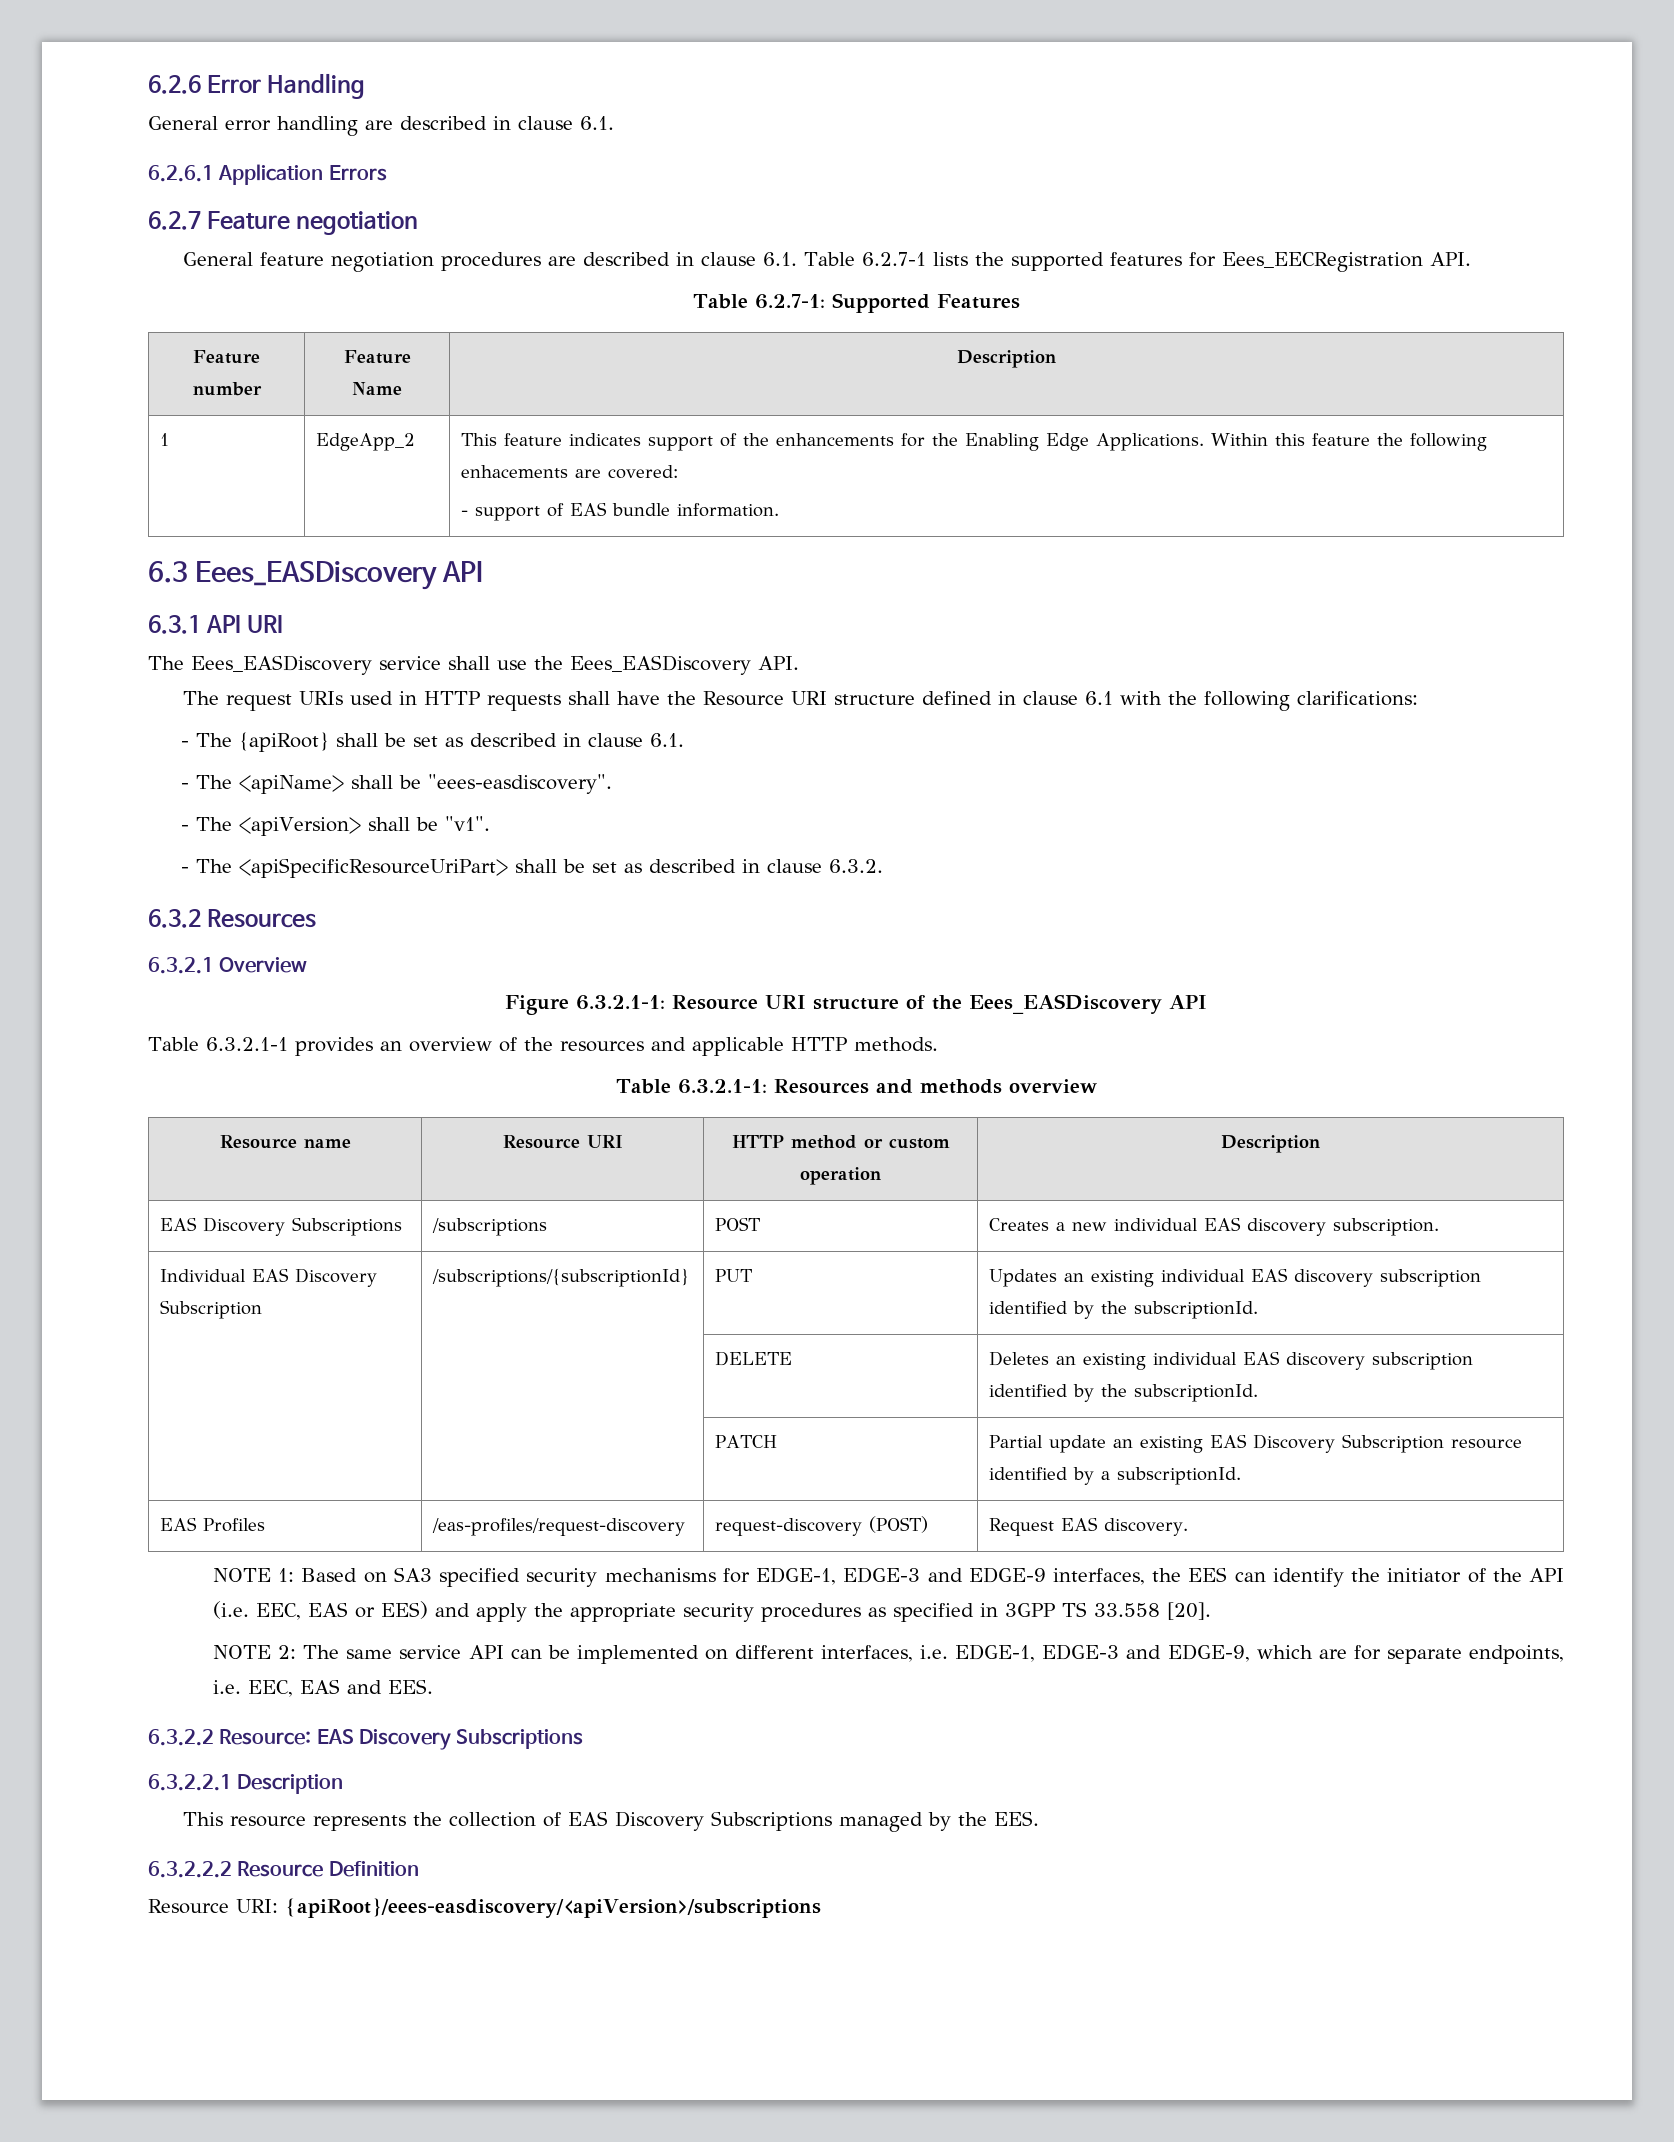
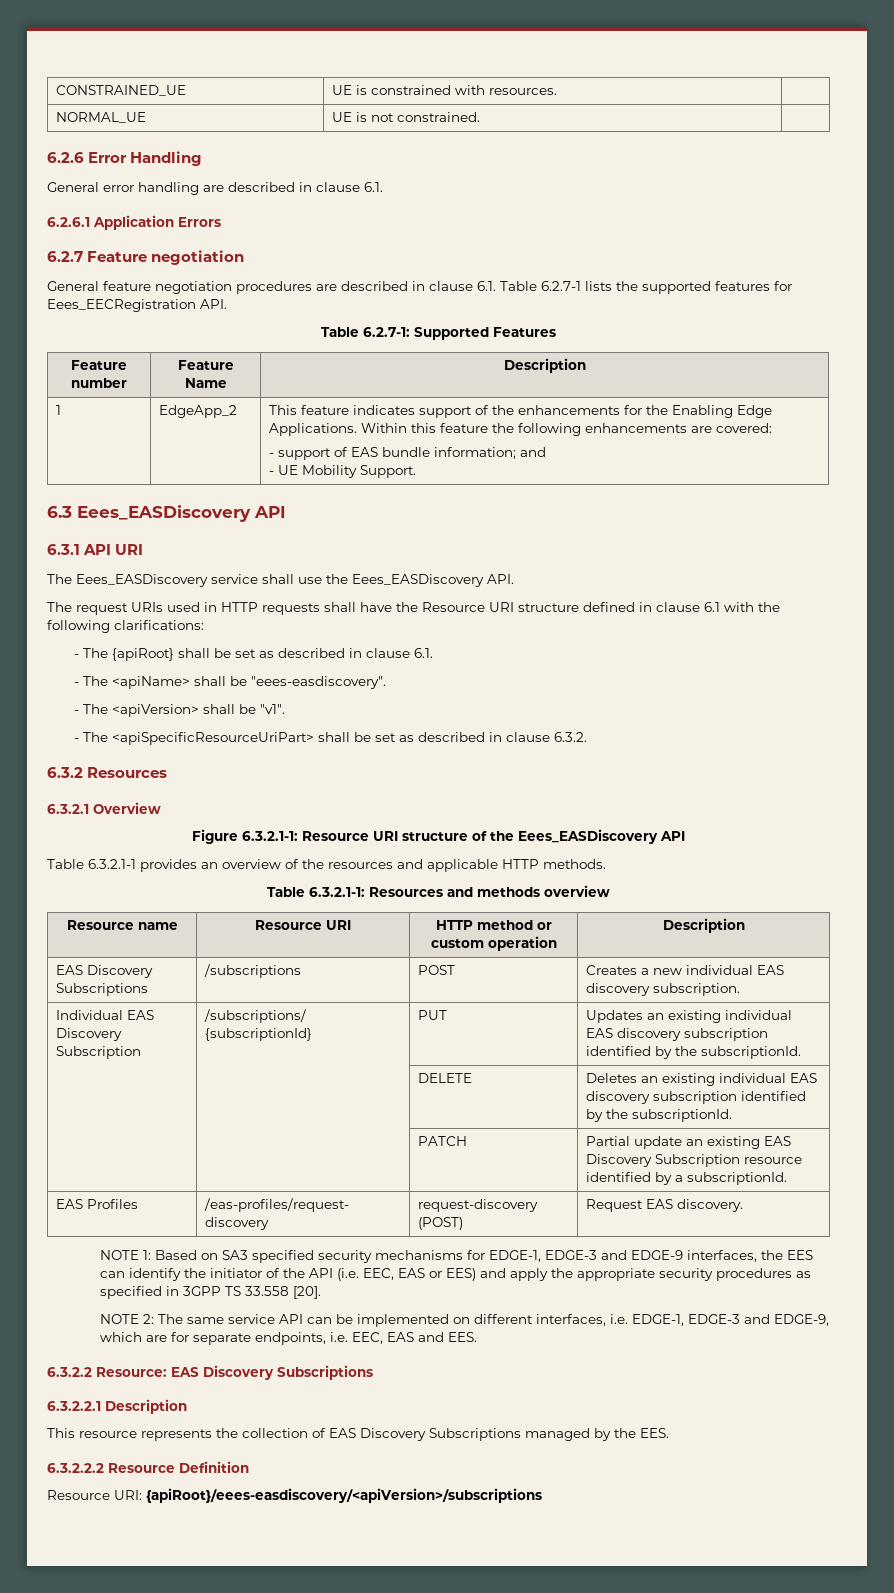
(148, 84) none -> [56,85,187,96] [332,85,558,95] [56,112,147,123] [332,112,481,122] CONSTRAINED_UE | UE is constrained with resources. | // NORMAL_UE | UE is not constrained. | //
[461,465,569,478] enhacements -> [585,423,688,433] enhancements
[677,503,780,517] information. -> [434,447,547,459] [269,465,417,478] information; and // - UE Mobility Support.

